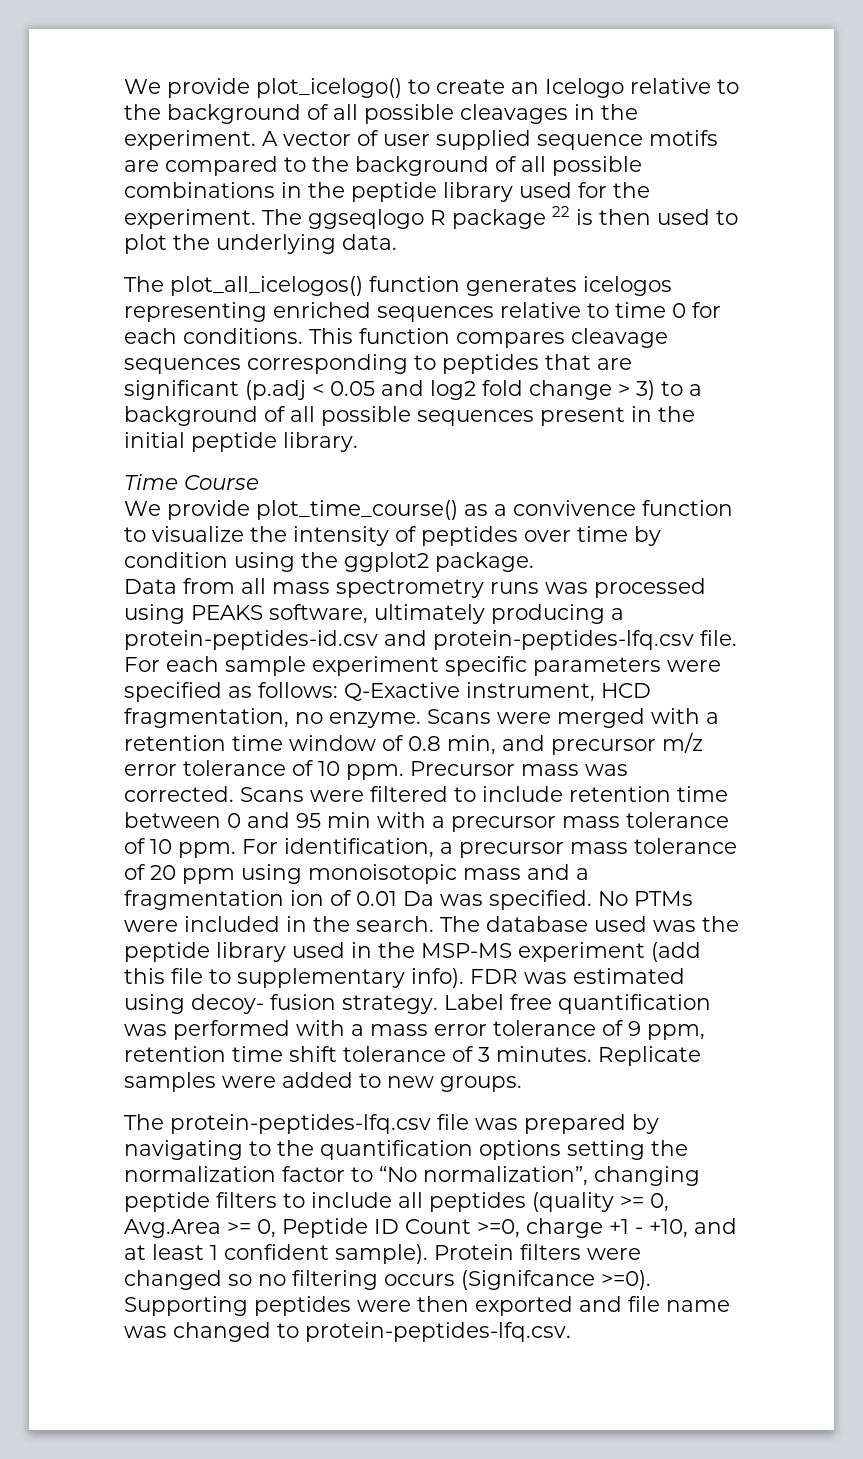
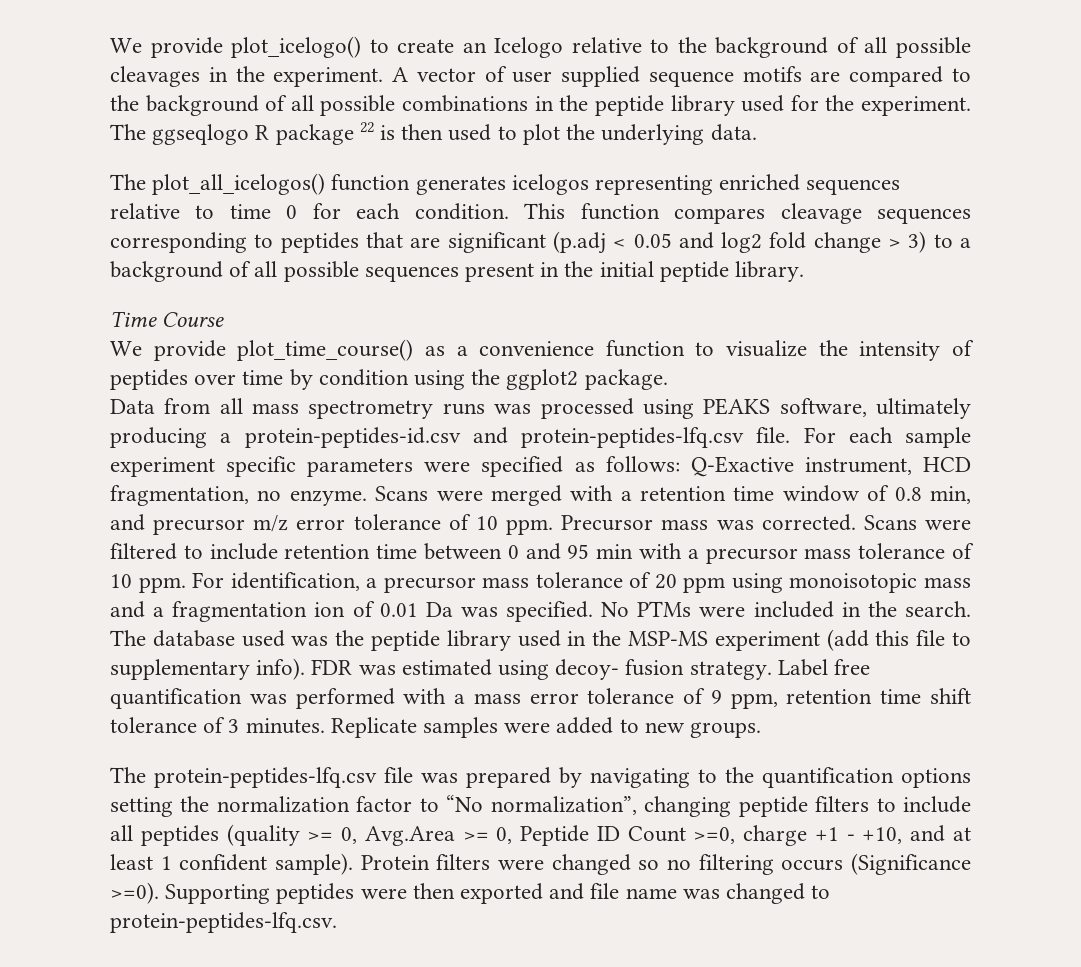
[183,328,303,344] conditions. -> [414,203,509,220] condition.
[513,500,636,516] convivence -> [479,341,595,356] convenience
[461,1270,595,1290] (Signifcance -> [850,853,971,875] (Significance

